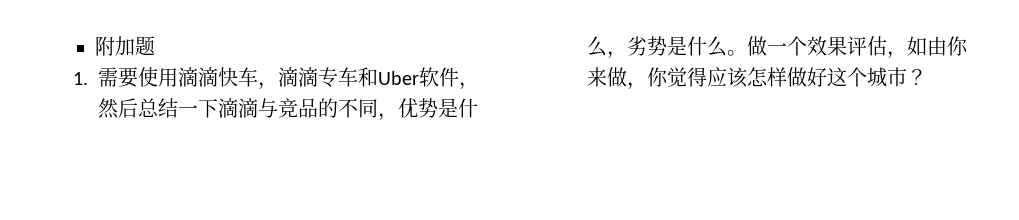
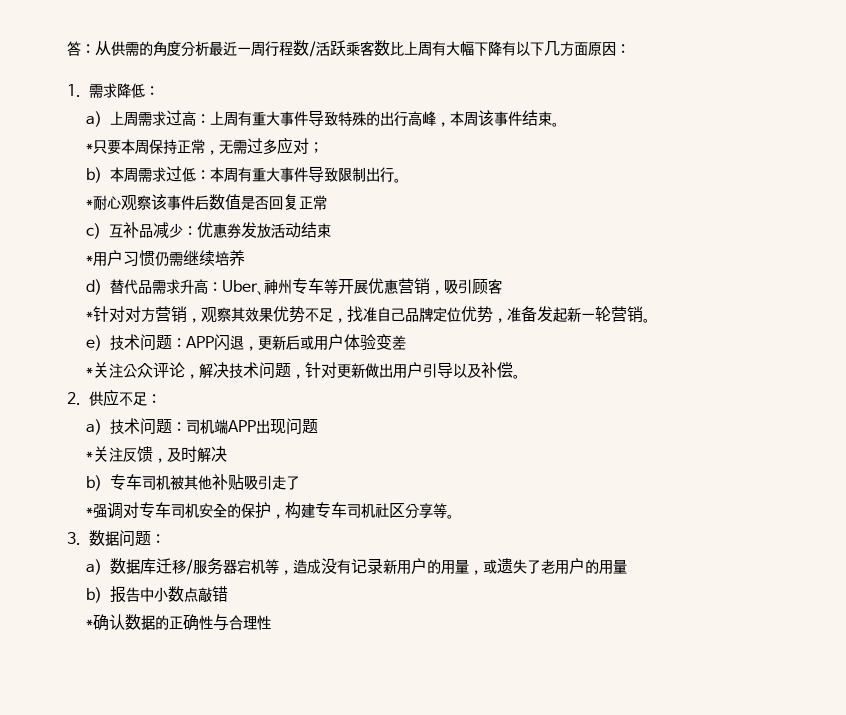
[94,36,155,56] [72,67,479,90] [97,98,478,121] [586,36,968,59] [586,67,927,90] 附加题 // 1.需要使用滴滴快车，滴滴专车和Uber软件，然后总结一下滴滴与竞品的不同，优势是什么，劣势是什么。做一个效果评估，如由你来做，你觉得应该怎样做好这个城市？ -> [67,40,630,57] [67,83,159,98] [85,110,559,127] [85,137,323,155] [85,166,401,183] [85,194,327,211] [85,222,331,239] [85,250,245,267] [85,278,502,295] [85,306,650,323] [85,334,406,351] [85,362,520,379] [67,389,161,406] [85,418,318,435] [85,446,227,463] [85,474,300,491] [85,502,454,519] [67,530,165,547] [85,558,627,575] [85,586,228,603] [85,614,271,631] 答：从供需的角度分析最近一周行程数/活跃乘客数比上周有大幅下降有以下几方面原因： // 1.需求降低： // a)上周需求过高：上周有重大事件导致特殊的出行高峰，本周该事件结束。 // *只要本周保持正常，无需过多应对； // b)本周需求过低：本周有重大事件导致限制出行。 // *耐心观察该事件后数值是否回复正常 // c)互补品减少：优惠券发放活动结束 // *用户习惯仍需继续培养 // d)替代品需求升高：Uber、神州专车等开展优惠营销，吸引顾客 // *针对对方营销，观察其效果优势不足，找准自己品牌定位优势，准备发起新一轮营销。 // e)技术问题：APP闪退，更新后或用户体验变差 // *关注公众评论，解决技术问题，针对更新做出用户引导以及补偿。 // 2.供应不足： // a)技术问题：司机端APP出现问题 // *关注反馈，及时解决 // b)专车司机被其他补贴吸引走了 // *强调对专车司机安全的保护，构建专车司机社区分享等。 // 3.数据问题： // a)数据库迁移/服务器宕机等，造成没有记录新用户的用量，或遗失了老用户的用量 // b)报告中小数点敲错 // *确认数据的正确性与合理性

